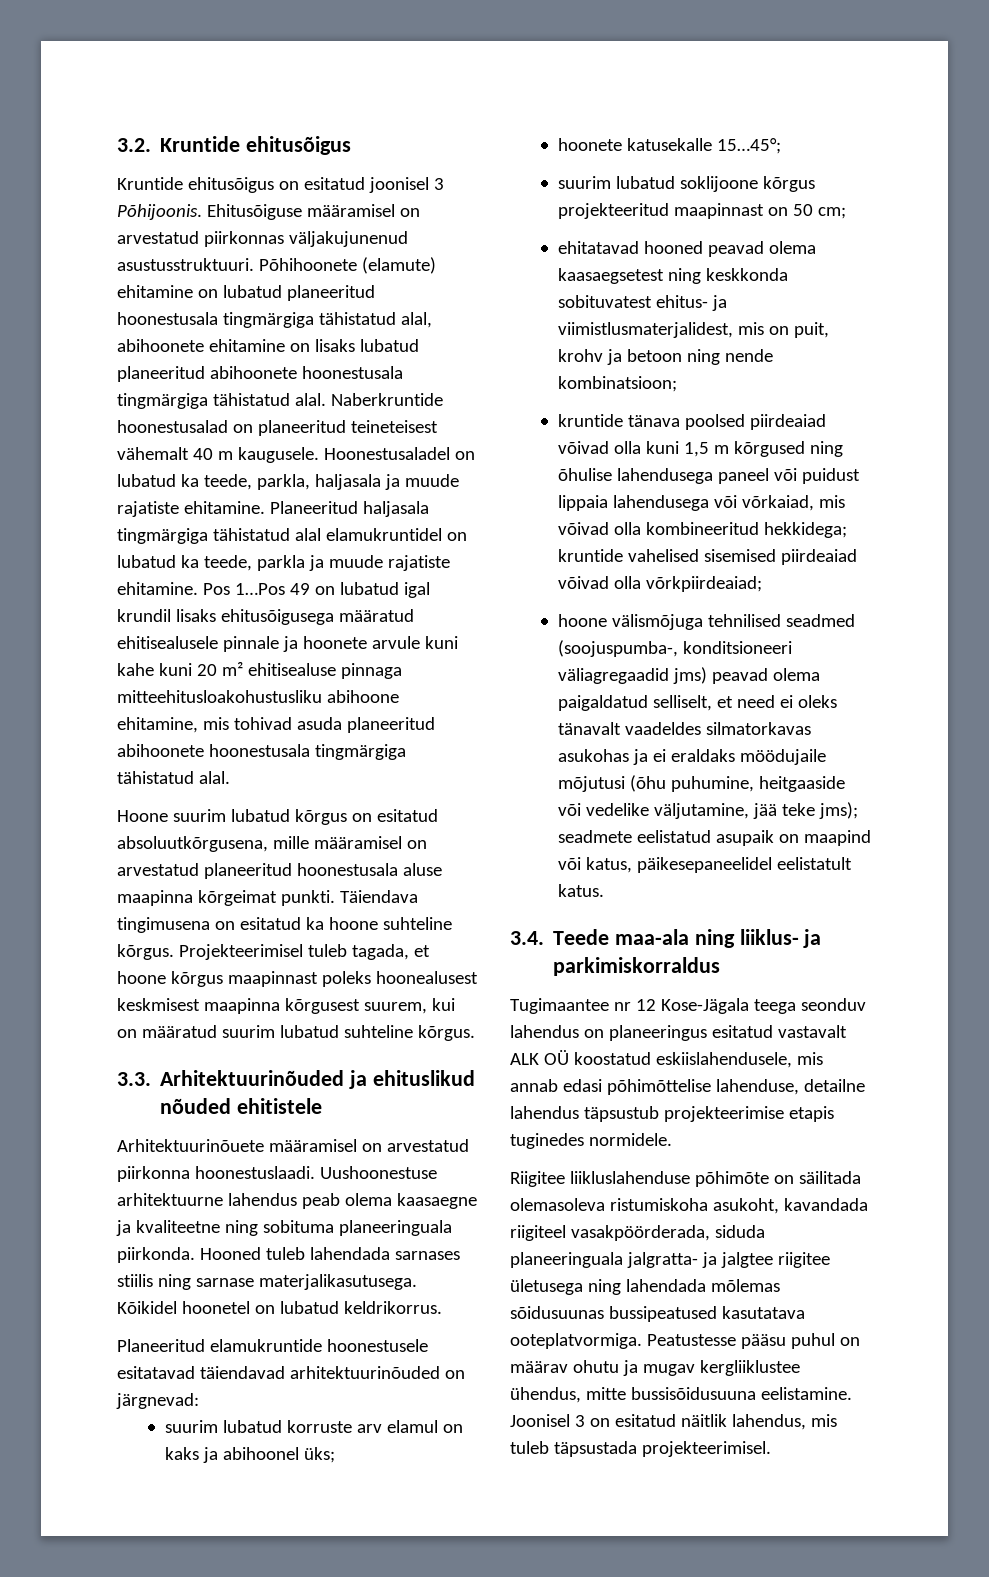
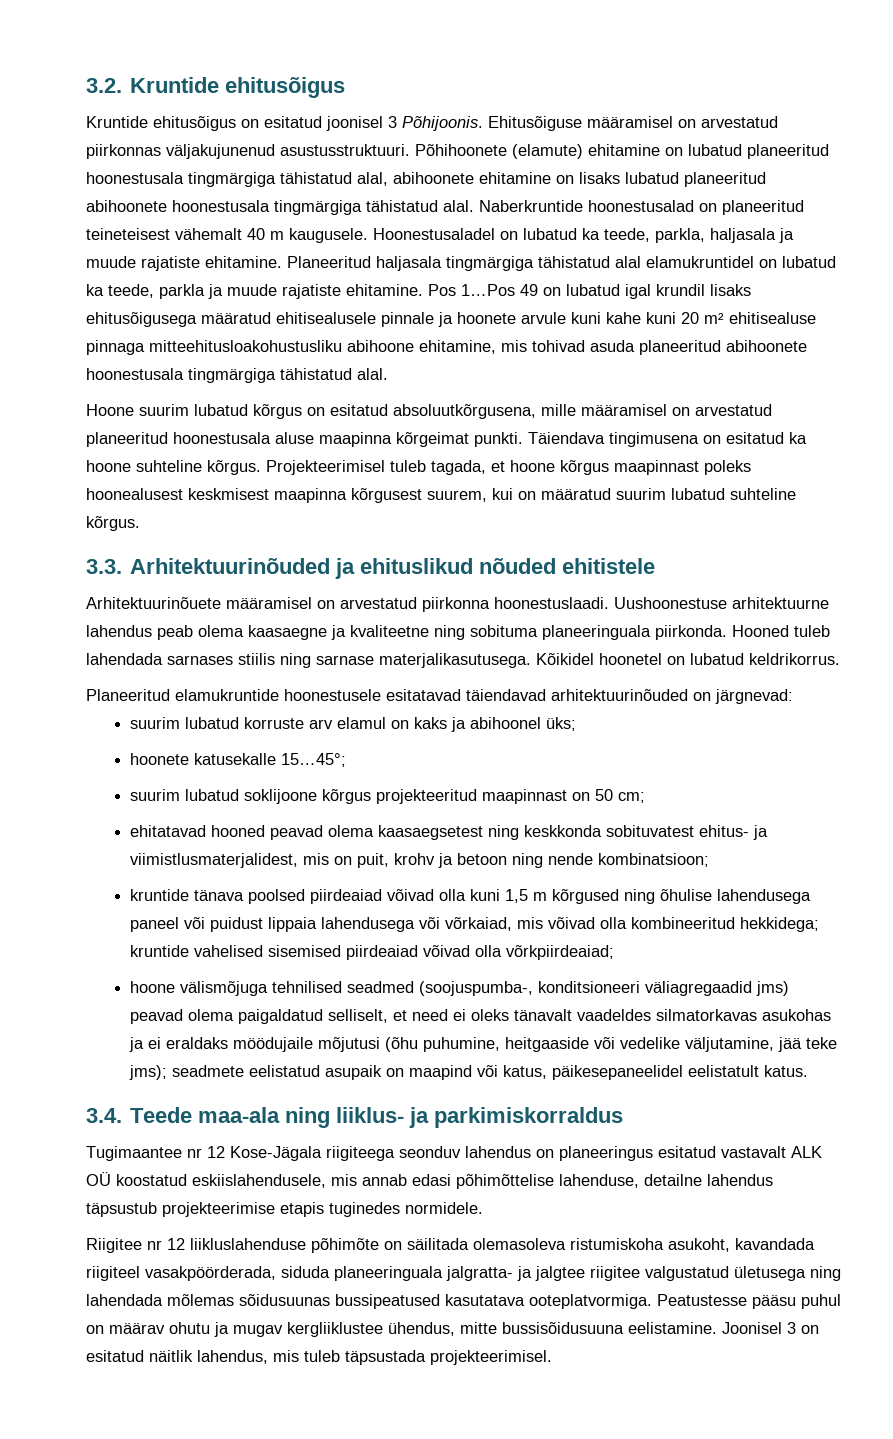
[753,999,796,1014] teega -> [326,1146,395,1161] riigiteega
(565, 1179) none -> [147,1238,185,1250] nr 12
(830, 1260) none -> [645,1266,729,1281] valgustatud

